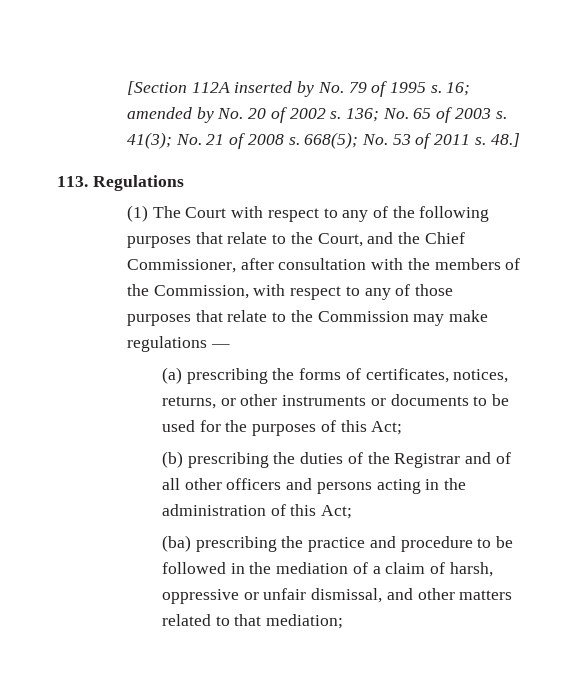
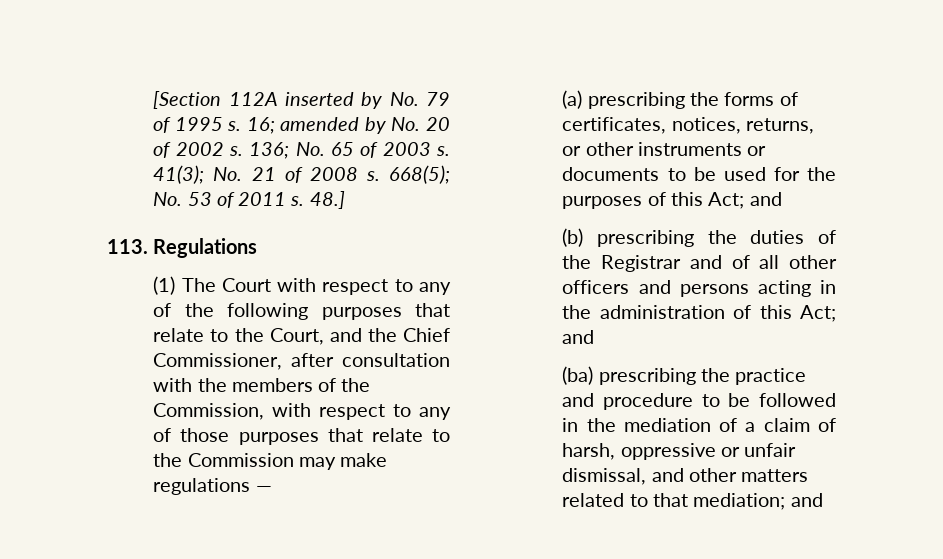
(403, 428) none -> [749,192,782,206] and
(353, 512) none -> [562,330,595,344] and
(344, 621) none -> [790,493,823,507] and

